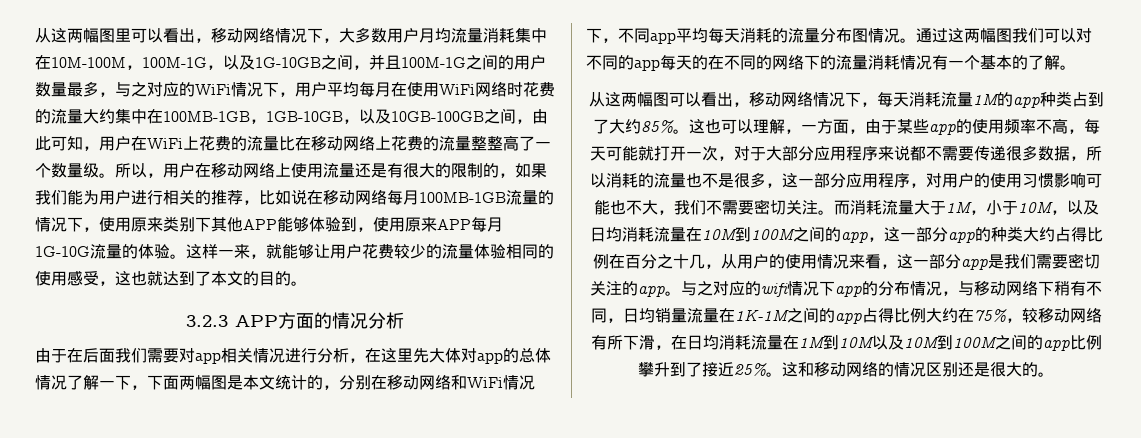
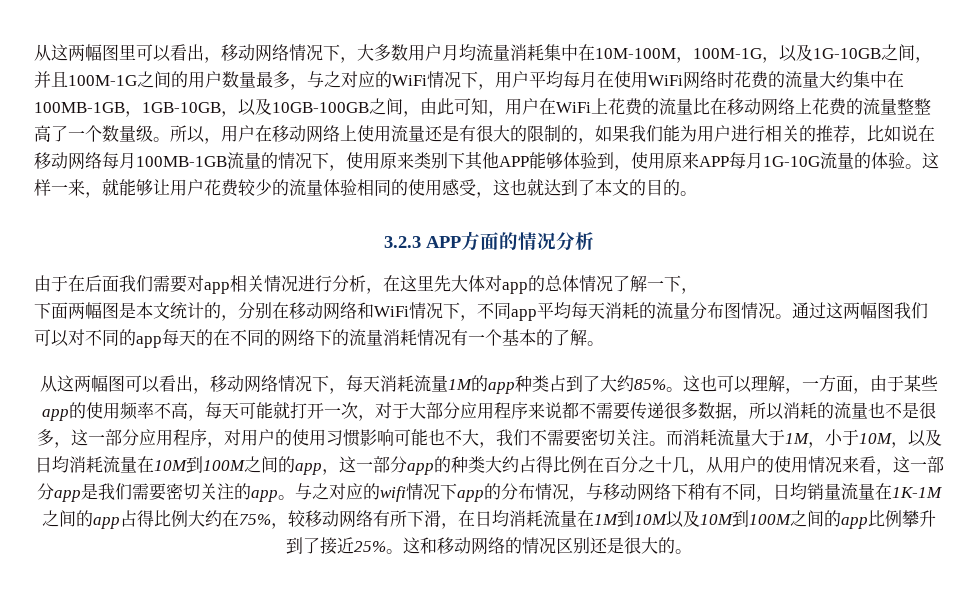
(147, 387) none -> (698, 291) //

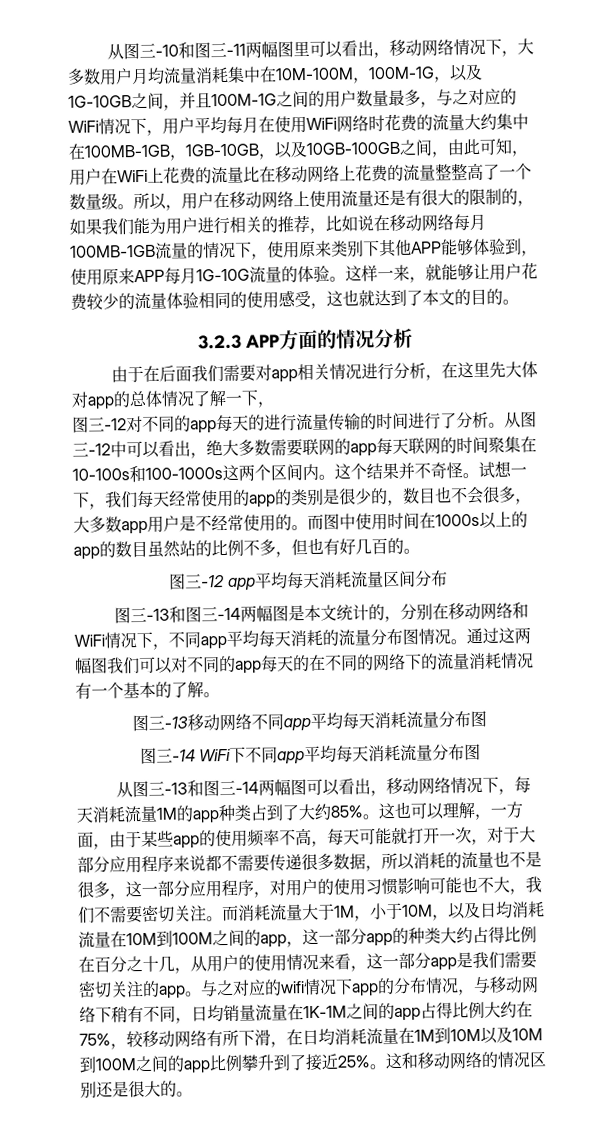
[34,44,68,61] 从这 -> [106,41,246,60] 从图三-10和图三-11
[34,302,68,319] 下面 -> [72,411,537,434] [72,436,537,459] [72,460,527,483] [73,486,532,510] [73,511,528,535] [73,537,420,560] [169,570,448,591] [113,606,241,624] 图三-12对不同的app每天的进行流量传输的时间进行了分析。从图三-12中可以看出，绝大多数需要联网的app每天联网的时间聚集在10-100s和100-1000s这两个区间内。这个结果并不奇怪。试想一下，我们每天经常使用的app的类别是很少的，数目也不会很多，大多数app用户是不经常使用的。而图中使用时间在1000s以上的app的数目虽然站的比例不多，但也有好几百的。 // 图三-12 app平均每天消耗流量区间分布 // 图三-13和图三-14
[40,375,74,392] 从这 -> [132,710,487,732] [139,743,482,765] [115,779,259,798] 图三-13移动网络不同app平均每天消耗流量分布图 // 图三-14 WiFi下不同app平均每天消耗流量分布图 // 从图三-13和图三-14

